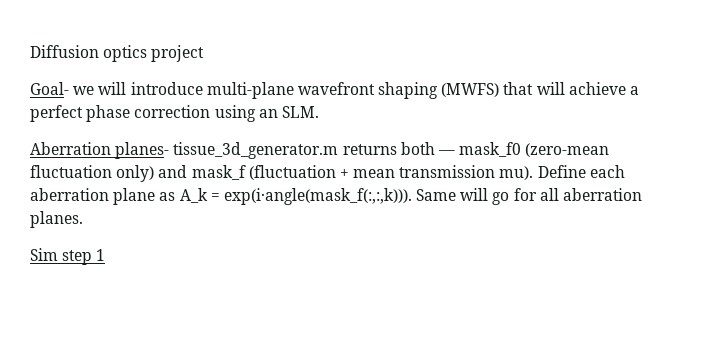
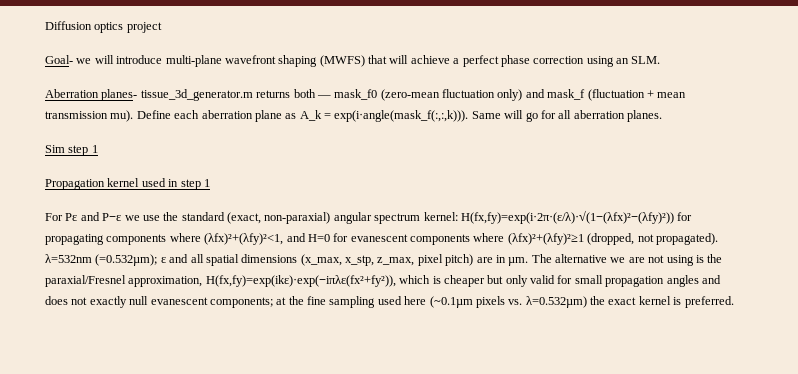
(106, 255) none -> [45,178,210,190] [45,210,693,224] [45,233,718,245] [45,254,723,266] [45,275,721,287] [45,296,734,308] // Propagation kernel used in step 1 // For Pε and P−ε we use the standard (exact, non-paraxial) angular spectrum kernel: H(fx,fy)=exp(i·2π·(ε/λ)·√(1−(λfx)²−(λfy)²)) for propagating components where (λfx)²+(λfy)²<1, and H=0 for evanescent components where (λfx)²+(λfy)²≥1 (dropped, not propagated). λ=532nm (=0.532µm); ε and all spatial dimensions (x_max, x_stp, z_max, pixel pitch) are in µm. The alternative we are not using is the paraxial/Fresnel approximation, H(fx,fy)=exp(ikε)·exp(−iπλε(fx²+fy²)), which is cheaper but only valid for small propagation angles and does not exactly null evanescent components; at the fine sampling used here (~0.1µm pixels vs. λ=0.532µm) the exact kernel is preferred.

